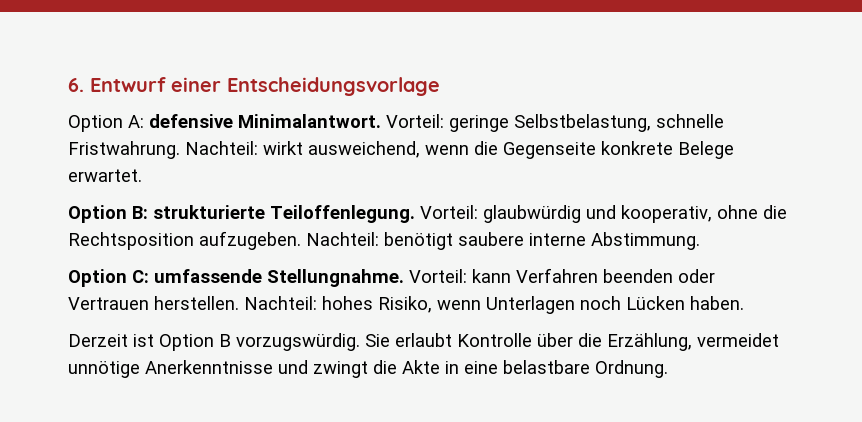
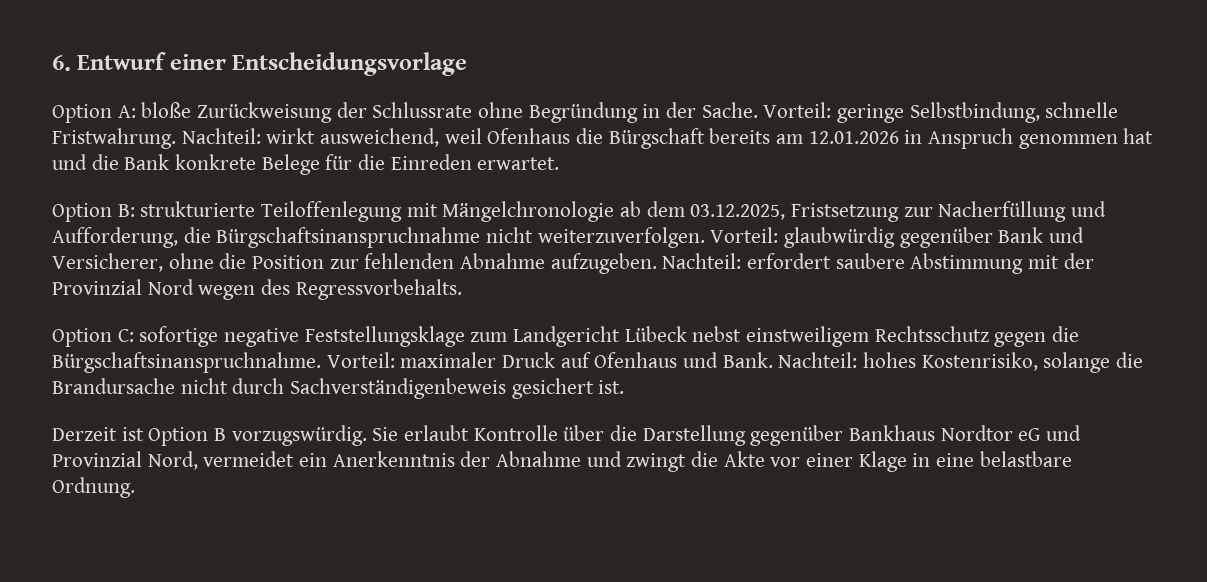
[149,114,381,128] defensive Minimalantwort. -> [141,102,758,123] bloße Zurückweisung der Schlussrate ohne Begründung in der Sache.
[514,114,651,132] Selbstbelastung, -> [909,102,1040,123] Selbstbindung,
[425,141,734,159] [68,169,142,182] [68,205,787,223] [68,231,700,250] [68,268,715,287] [68,296,744,314] wenn die Gegenseite konkrete Belege erwartet. // Option B: strukturierte Teiloffenlegung. Vorteil: glaubwürdig und kooperativ, ohne die Rechtsposition aufzugeben. Nachteil: benötigt saubere interne Abstimmung. // Option C: umfassende Stellungnahme. Vorteil: kann Verfahren beenden oder Vertrauen herstellen. Nachteil: hohes Risiko, wenn Unterlagen noch Lücken haben. -> [444,128,1154,149] [52,154,560,175] [52,201,1107,222] [52,227,1085,248] [52,253,1094,274] [52,279,462,300] [52,326,1080,347] [52,352,1144,373] [52,378,625,399] weil Ofenhaus die Bürgschaft bereits am 12.01.2026 in Anspruch genommen hat und die Bank konkrete Belege für die Einreden erwartet. // Option B: strukturierte Teiloffenlegung mit Mängelchronologie ab dem 03.12.2025, Fristsetzung zur Nacherfüllung und Aufforderung, die Bürgschaftsinanspruchnahme nicht weiterzuverfolgen. Vorteil: glaubwürdig gegenüber Bank und Versicherer, ohne die Position zur fehlenden Abnahme aufzugeben. Nachteil: erfordert saubere Abstimmung mit der Provinzial Nord wegen des Regressvorbehalts. // Option C: sofortige negative Feststellungsklage zum Landgericht Lübeck nebst einstweiligem Rechtsschutz gegen die Bürgschaftsinanspruchnahme. Vorteil: maximaler Druck auf Ofenhaus und Bank. Nachteil: hohes Kostenrisiko, solange die Brandursache nicht durch Sachverständigenbeweis gesichert ist.
[607,333,779,351] [68,360,273,378] Erzählung, vermeidet unnötige Anerkenntnisse -> [642,425,1082,446] [52,451,582,470] Darstellung gegenüber Bankhaus Nordtor eG und Provinzial Nord, vermeidet ein Anerkenntnis der Abnahme
(440, 367) none -> [770,451,907,472] vor einer Klage

